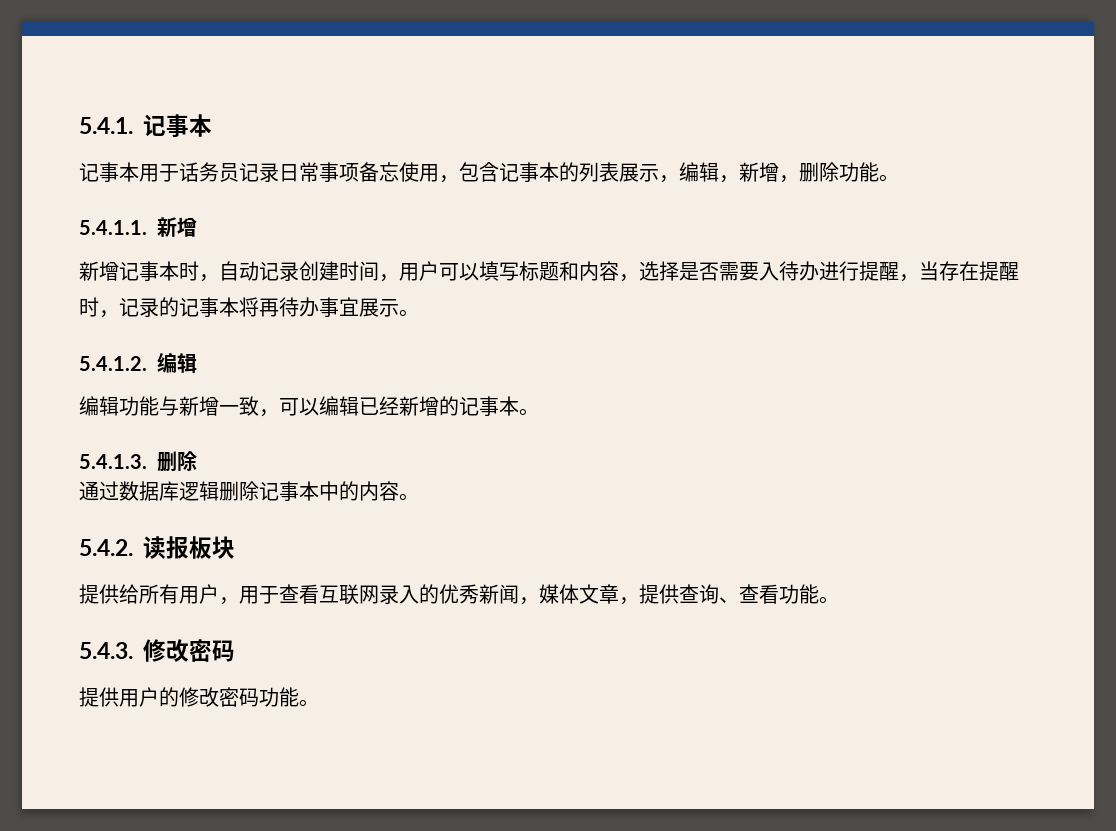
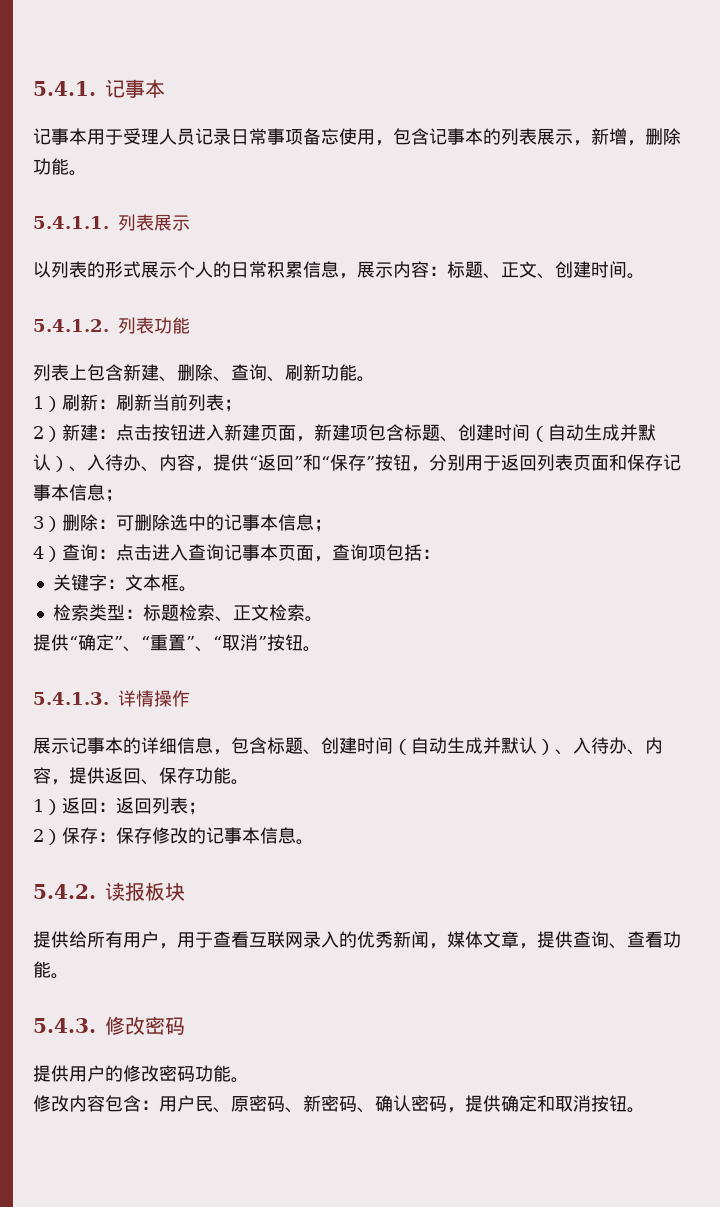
[179,162,219,182] 话务 -> [123,128,177,145] 受理人
[679,162,739,183] 编辑， -> (591, 143) none
[157,217,197,237] [79,261,1019,282] [79,297,419,318] [79,352,197,373] [79,396,539,417] [79,451,197,472] [79,481,399,501] 新增 // 新增记事本时，自动记录创建时间，用户可以填写标题和内容，选择是否需要入待办进行提醒，当存在提醒时，记录的记事本将再待办事宜展示。 // 5.4.1.2.编辑 // 编辑功能与新增一致，可以编辑已经新增的记事本。 // 5.4.1.3.删除 // 通过数据库逻辑删除记事本中的内容 -> [118,214,190,231] [33,261,645,279] [33,317,190,334] [33,364,375,382] [33,394,242,412] [33,424,656,442] [33,454,681,472] [33,484,123,502] [33,514,332,532] [33,544,440,562] [52,574,197,592] [52,604,323,622] [33,634,321,652] [33,690,190,707] [33,737,663,755] [33,767,249,785] [33,797,206,815] [33,827,296,845] 列表展示 // 以列表的形式展示个人的日常积累信息，展示内容：标题、正文、创建时间。 // 5.4.1.2.列表功能 // 列表上包含新建、删除、查询、刷新功能。 // 1）刷新：刷新当前列表； // 2）新建：点击按钮进入新建页面，新建项包含标题、创建时间（自动生成并默认）、入待办、内容，提供“返回”和“保存”按钮，分别用于返回列表页面和保存记事本信息； // 3）删除：可删除选中的记事本信息； // 4）查询：点击进入查询记事本页面，查询项包括： // 关键字：文本框。 // 检索类型：标题检索、正文检索。 // 提供“确定”、“重置”、“取消”按钮。 // 5.4.1.3.详情操作 // 展示记事本的详细信息，包含标题、创建时间（自动生成并默认）、入待办、内容，提供返回、保存功能。 // 1）返回：返回列表； // 2）保存：保存修改的记事本信息
(319, 703) none -> [33,1095,645,1113] // 修改内容包含：用户民、原密码、新密码、确认密码，提供确定和取消按钮。

